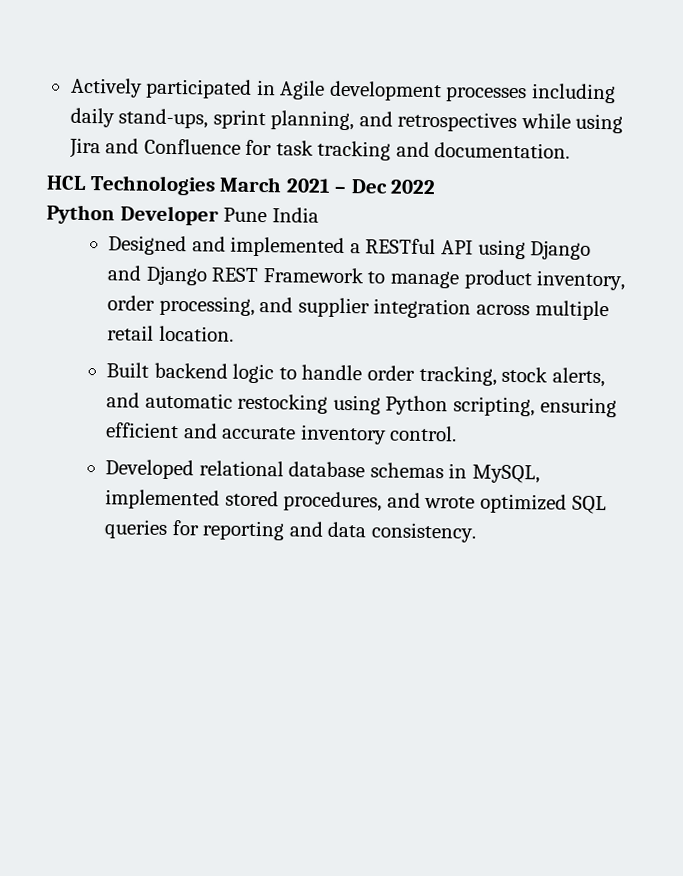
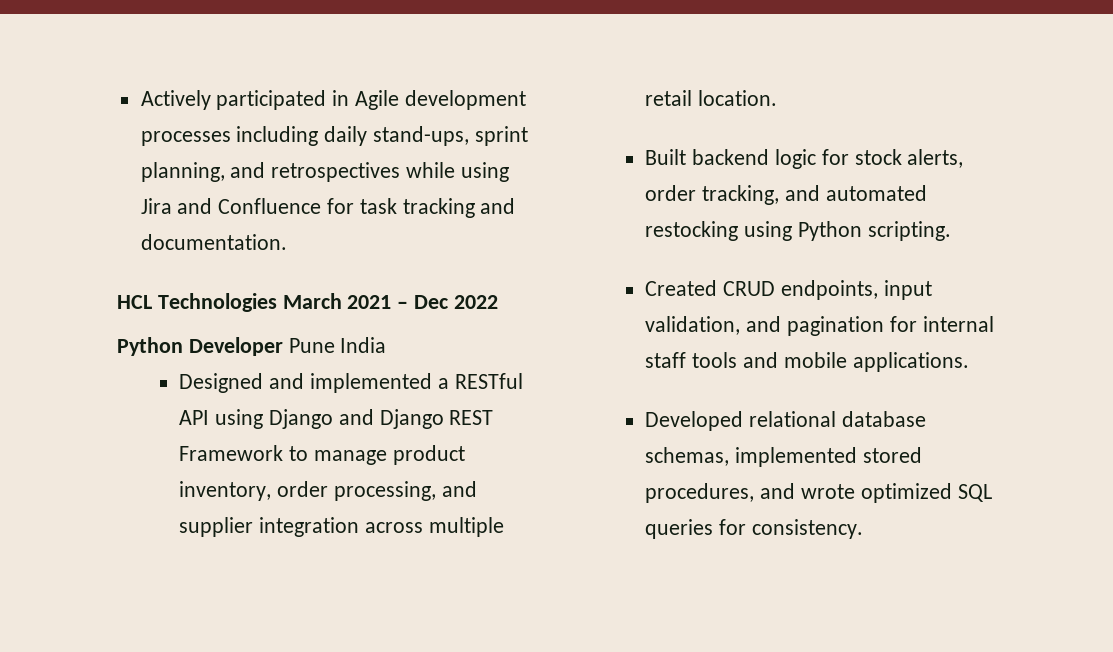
[278,364,605,388] [106,392,617,418] [105,422,458,445] to handle order tracking, stock alerts, and automatic restocking using Python scripting, ensuring efficient and accurate inventory control. -> [821,149,964,168] [645,185,927,205] [645,221,951,241] [645,280,932,300] [645,316,994,336] [645,352,969,372] for stock alerts, order tracking, and automated restocking using Python scripting. // Created CRUD endpoints, input validation, and pagination for internal staff tools and mobile applications.
[369,462,541,484] schemas in MySQL, -> [645,447,730,466] schemas,
[202,520,368,541] reporting and data -> (747, 527) none

